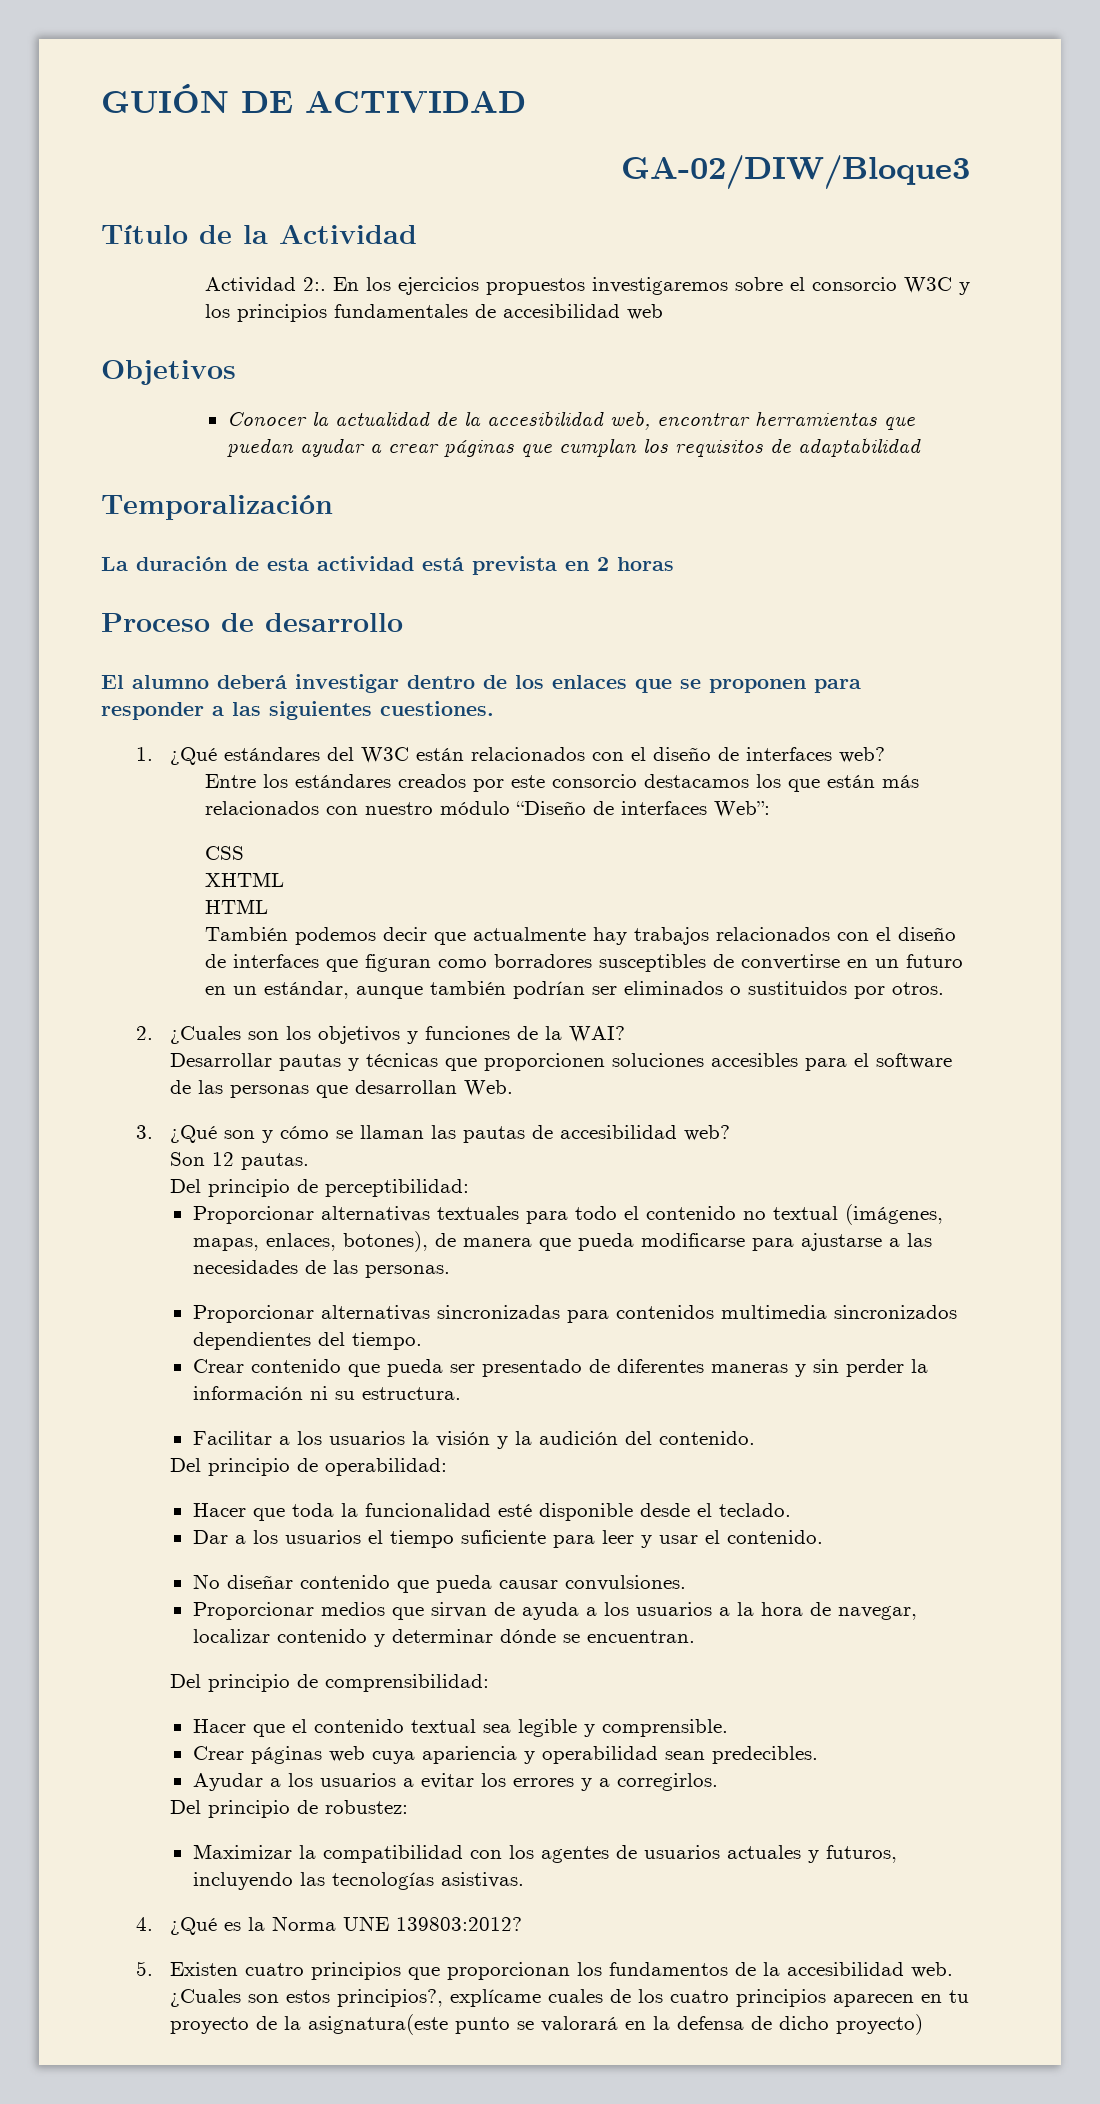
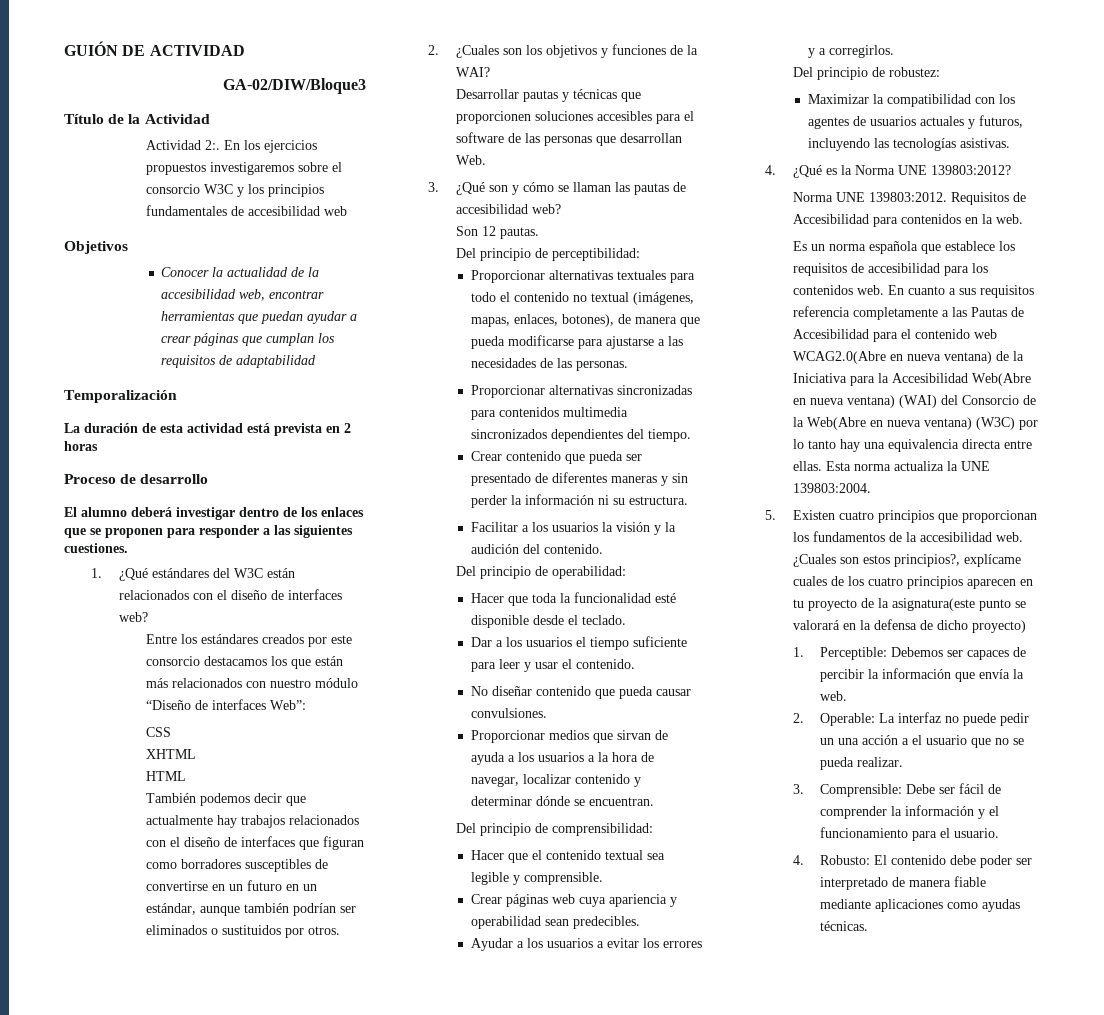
(523, 1924) none -> [792,192,1026,205] [792,214,1023,227] [792,241,1015,254] [792,263,988,276] [792,285,1034,298] [792,306,1024,320] [792,329,997,342] [792,351,1024,364] [792,373,1031,386] [792,395,1036,408] [792,417,1038,430] [792,439,1032,452] [792,461,990,471] [792,483,871,493] // Norma UNE 139803:2012. Requisitos de Accesibilidad para contenidos en la web. // Es un norma española que establece los requisitos de accesibilidad para los contenidos web. En cuanto a sus requisitos referencia completamente a las Pautas de Accesibilidad para el contenido web WCAG2.0(Abre en nueva ventana) de la Iniciativa para la Accesibilidad Web(Abre en nueva ventana) (WAI) del Consorcio de la Web(Abre en nueva ventana) (W3C) por lo tanto hay una equivalencia directa entre ellas. Esta norma actualiza la UNE 139803:2004.
(924, 2024) none -> [792,647,1026,660] [819,668,1024,682] [819,691,847,701] [792,712,1029,726] [819,735,1024,748] [819,757,903,770] [792,783,1001,797] [819,805,999,819] [819,827,999,841] [792,855,1032,868] [819,876,986,890] [819,899,1020,912] [819,921,868,931] // 1. Perceptible: Debemos ser capaces de percibir la información que envía la web. // 2. Operable: La interfaz no puede pedir un una acción a el usuario que no se pueda realizar. // 3. Comprensible: Debe ser fácil de comprender la información y el funcionamiento para el usuario. // 4. Robusto: El contenido debe poder ser interpretado de manera fiable mediante aplicaciones como ayudas técnicas.

